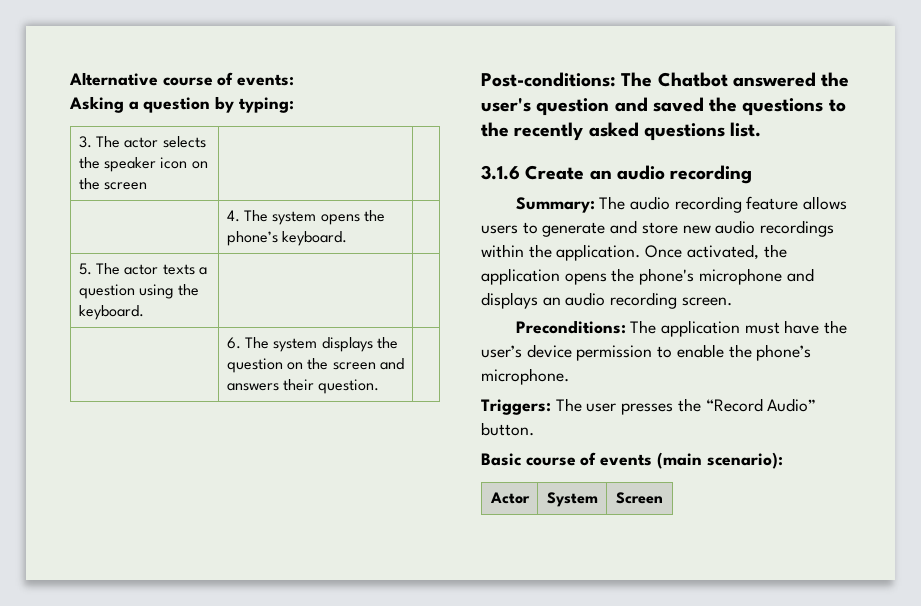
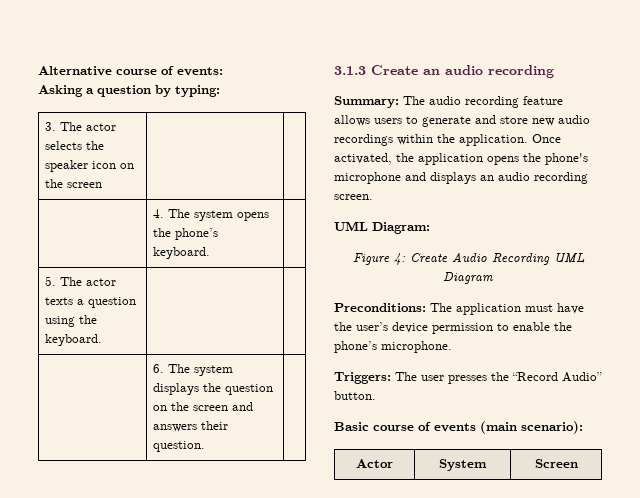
[481,72,850,87] [481,97,846,116] [481,122,762,141] [481,165,520,180] Post-conditions: The Chatbot answered the user's question and saved the questions to the recently asked questions list. // 3.1.6 -> [334,66,366,75] 3.1.3
(732, 301) none -> [334,221,430,234] [352,252,585,265] [443,272,493,284] // UML Diagram: // Figure 4: Create Audio Recording UML Diagram

